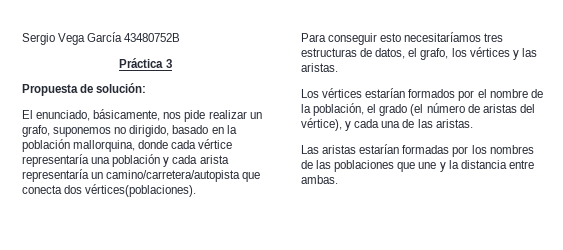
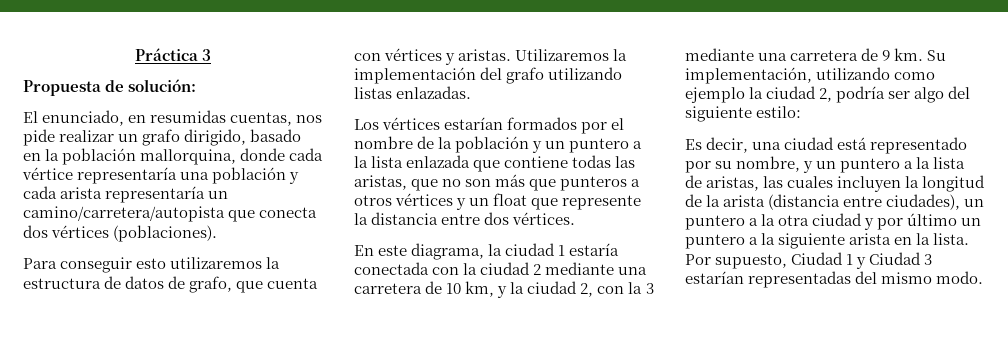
[22,32,181,45] Sergio Vega García 43480752B // -> (134, 54) none
[93,109,161,121] básicamente, -> [128,110,293,126] en resumidas cuentas,
[22,125,127,137] grafo, suponemos no -> [142,129,181,146] grafo
[85,184,197,197] vértices(poblaciones). -> [51,225,218,242] vértices (poblaciones).
[404,32,504,42] [301,47,537,60] [301,63,338,72] necesitaríamos tres estructuras de datos, el grafo, los vértices y las aristas. -> [170,257,281,269] [23,276,319,293] [354,48,628,65] [354,67,623,84] [354,86,472,99] utilizaremos la estructura de datos de grafo, que cuenta con vértices y aristas. Utilizaremos la implementación del grafo utilizando listas enlazadas.
[313,103,535,116] [301,118,473,131] [301,144,534,157] [301,160,534,172] [301,175,338,184] población, el grado (el número de aristas del vértice), y cada una de las aristas. // Las aristas estarían formadas por los nombres de las poblaciones que une y la distancia entre ambas. -> [455,136,643,153] [354,155,636,172] [354,174,641,191] [354,193,642,210] [354,212,576,225] [354,243,620,260] [354,262,648,275] [354,281,654,298] [685,48,947,61] [685,67,936,84] [685,86,971,103] [685,106,802,122] [685,137,968,154] [685,156,966,173] [685,175,986,192] [685,194,985,210] [685,213,982,230] [685,233,970,249] [685,252,933,269] [685,271,984,288] población y un puntero a la lista enlazada que contiene todas las aristas, que no son más que punteros a otros vértices y un float que represente la distancia entre dos vértices. // En este diagrama, la ciudad 1 estaría conectada con la ciudad 2 mediante una carretera de 10 km, y la ciudad 2, con la 3 mediante una carretera de 9 km. Su implementación, utilizando como ejemplo la ciudad 2, podría ser algo del siguiente estilo: // Es decir, una ciudad está representado por su nombre, y un puntero a la lista de aristas, las cuales incluyen la longitud de la arista (distancia entre ciudades), un puntero a la otra ciudad y por último un puntero a la siguiente arista en la lista. Por supuesto, Ciudad 1 y Ciudad 3 estarían representadas del mismo modo.

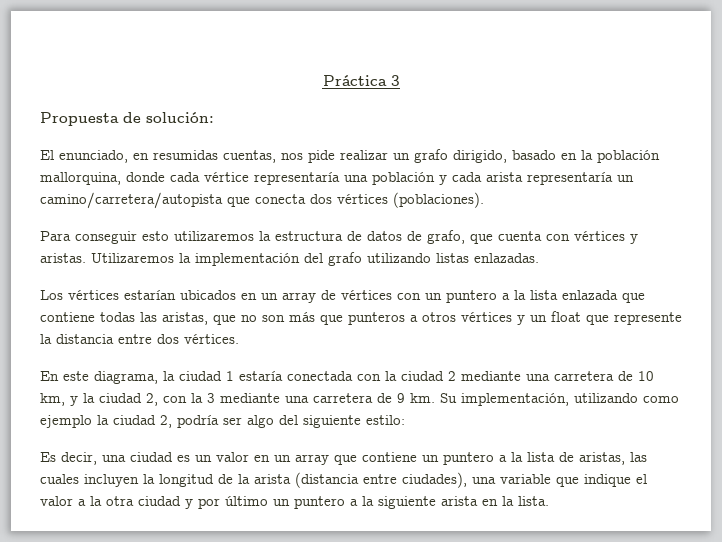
[507,117,625,134] [354,136,543,153] formados por el nombre de la población y -> [180,290,421,303] ubicados en un array de vértices con
[837,137,968,154] [685,156,814,173] está representado por su nombre, y -> [177,452,417,465] es un valor en un array que contiene
[964,199,985,207] [685,215,745,230] un puntero -> [472,474,647,487] [40,496,73,506] una variable que indique el valor
[685,252,933,269] [685,271,984,288] Por supuesto, Ciudad 1 y Ciudad 3 estarían representadas del mismo modo. -> (549, 501) none

